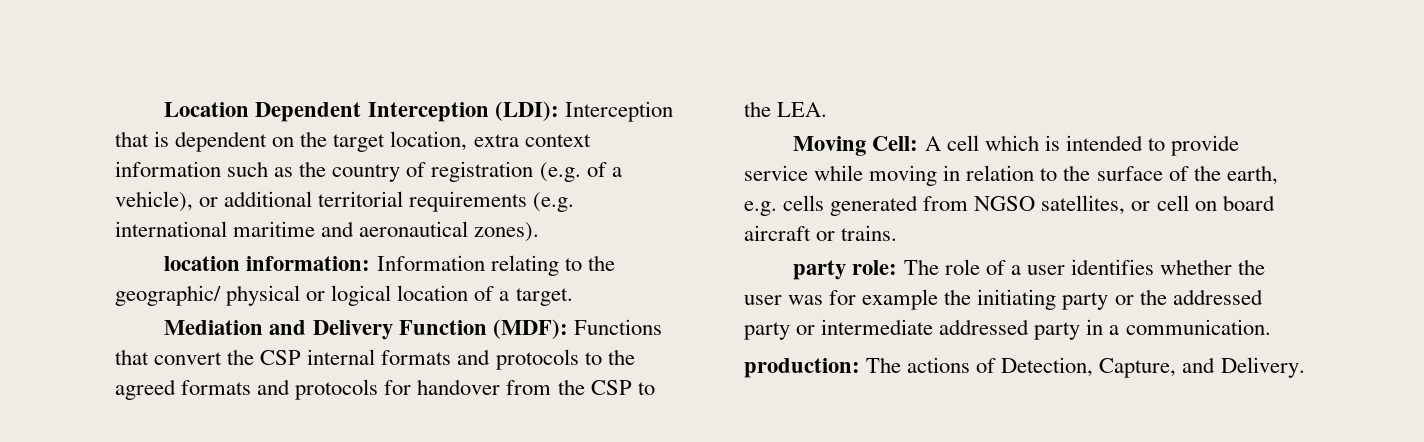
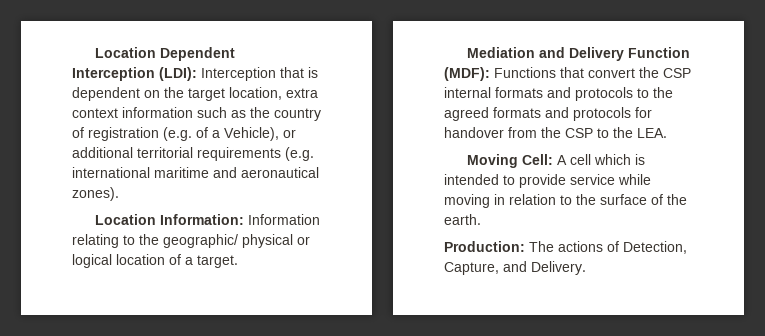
[115,191,193,212] vehicle), -> [224,127,279,141] Vehicle),
[164,256,371,271] location information: -> [95,214,245,225] Location Information:
[1226,165,1278,185] [744,195,1275,216] [744,225,898,241] [793,259,1266,280] [744,289,1263,310] [744,319,1271,340] [744,358,860,378] earth, e.g. cells generated from NGSO satellites, or cell on board aircraft or trains. // party role: The role of a user identifies whether the user was for example the initiating party or the addressed party or intermediate addressed party in a communication. // production: -> [444,214,481,225] [444,241,525,252] earth. // Production:

